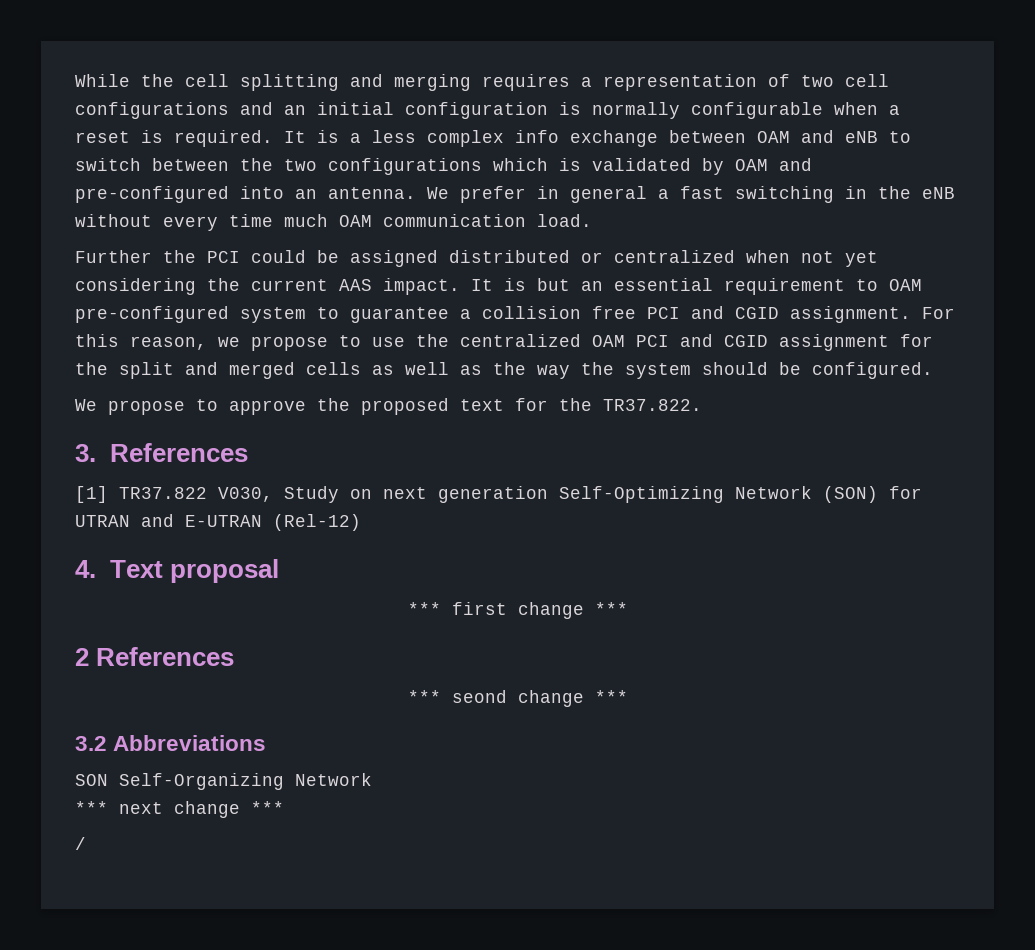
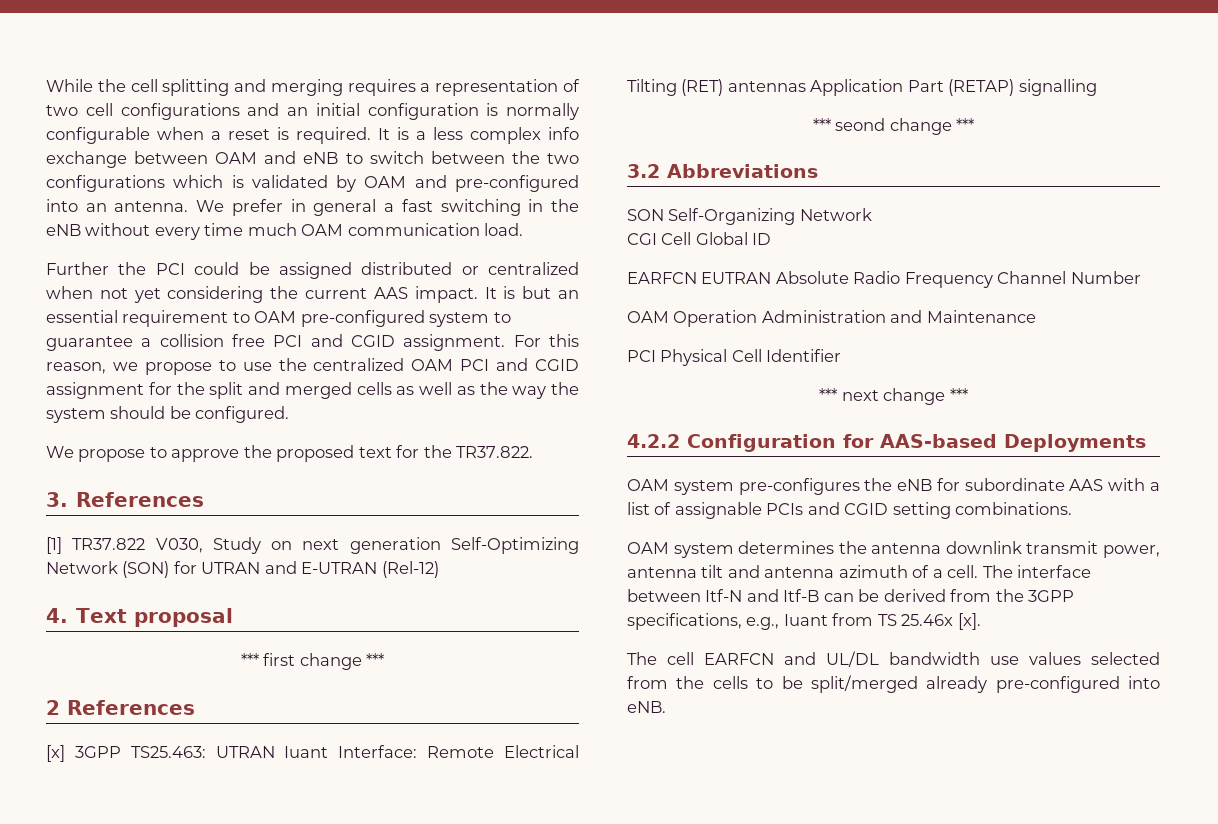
(235, 656) none -> [46,745,579,762] [627,79,1097,96] // [x] 3GPP TS25.463: UTRAN Iuant Interface: Remote Electrical Tilting (RET) antennas Application Part (RETAP) signalling
[75,801,284,818] [75,837,86,850] *** next change *** // / -> [627,232,772,245] [627,271,1141,288] [627,310,1036,327] [627,349,842,366] [819,388,968,405] [627,434,1146,452] [627,478,1160,495] [627,502,1073,519] [627,541,1160,558] [627,565,1092,578] [627,589,1075,602] [627,613,981,630] [627,651,1160,667] [627,675,1160,693] [627,701,666,713] CGI Cell Global ID // EARFCN EUTRAN Absolute Radio Frequency Channel Number // OAM Operation Administration and Maintenance // PCI Physical Cell Identifier // *** next change *** // 4.2.2 Configuration for AAS-based Deployments // OAM system pre-configures the eNB for subordinate AAS with a list of assignable PCIs and CGID setting combinations. // OAM system determines the antenna downlink transmit power, antenna tilt and antenna azimuth of a cell. The interface between Itf-N and Itf-B can be derived from the 3GPP specifications, e.g., Iuant from TS 25.46x [x]. // The cell EARFCN and UL/DL bandwidth use values selected from the cells to be split/merged already pre-configured into eNB.

